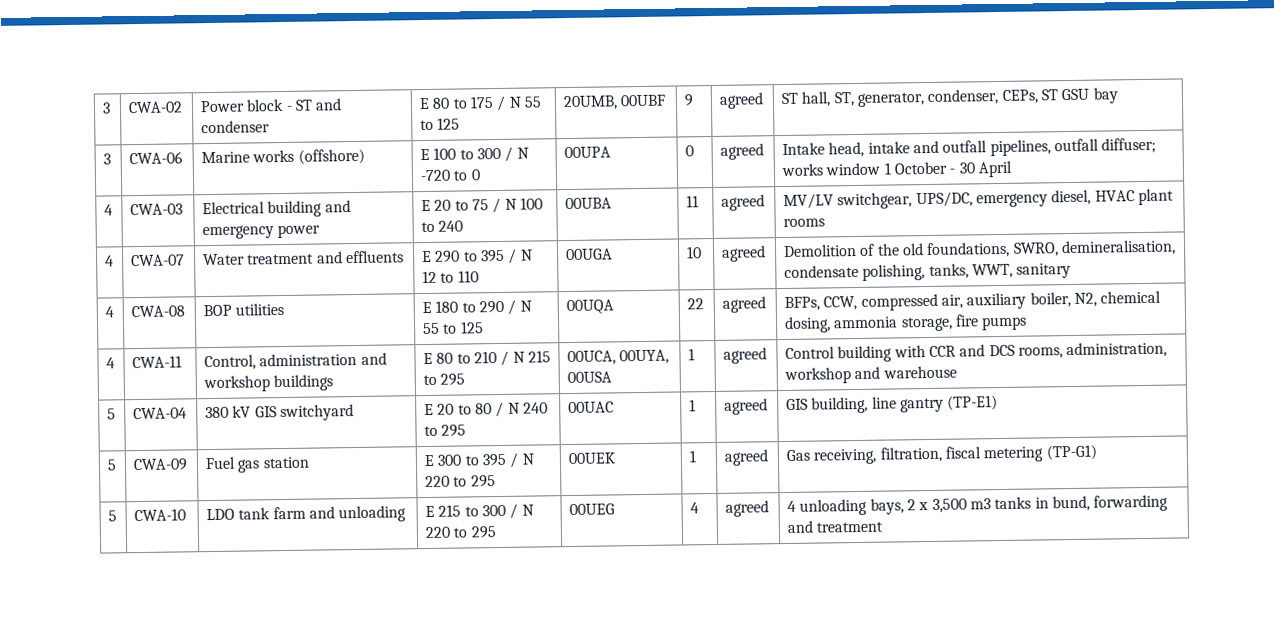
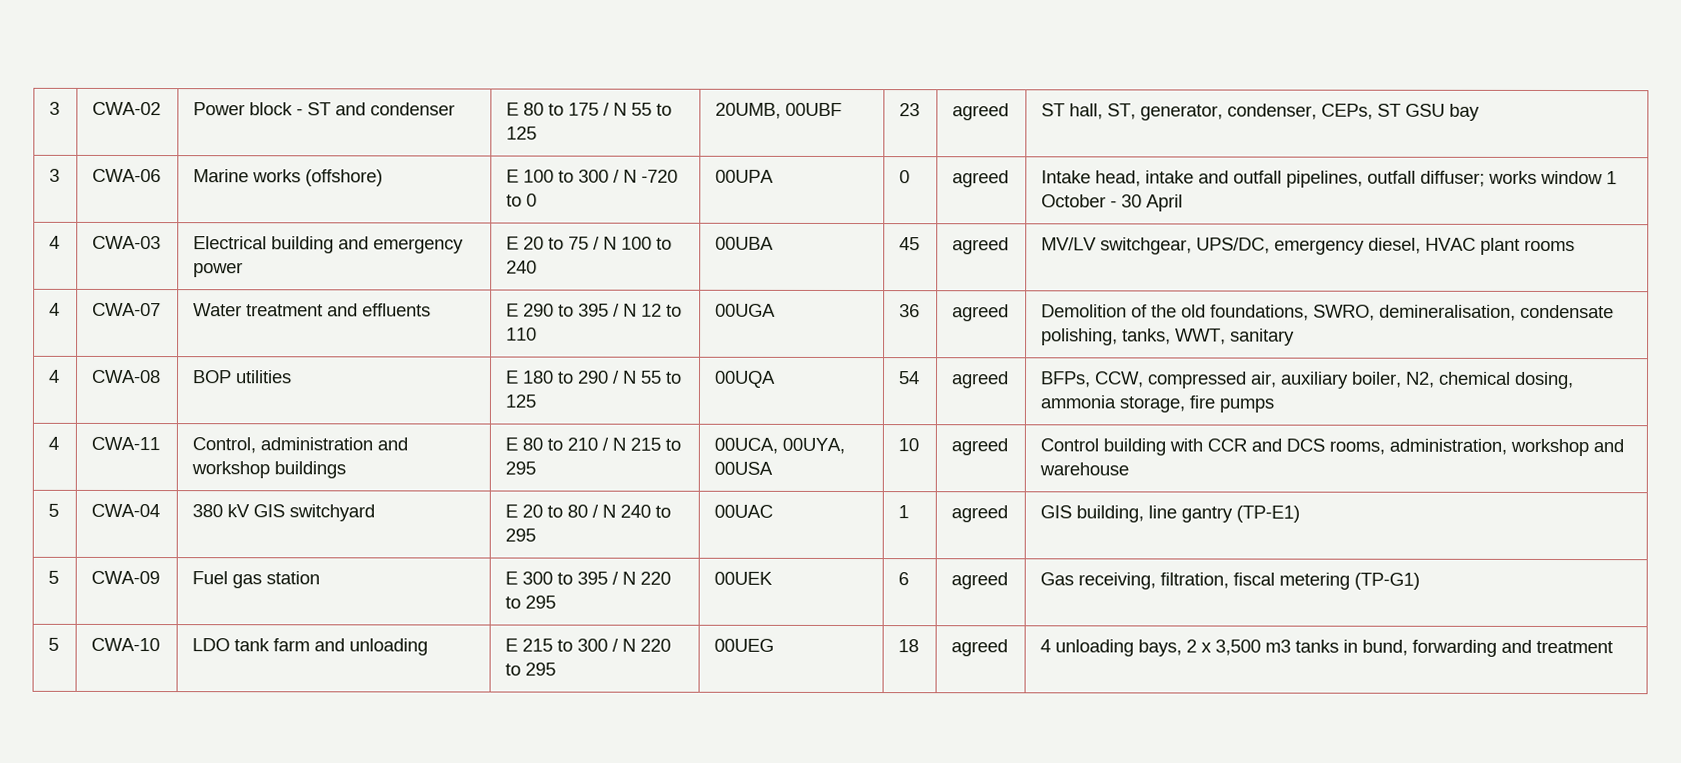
[683,94,694,107] 9 -> [899,103,921,117] 23
[685,195,699,208] 11 -> [899,237,921,251] 45
[685,246,702,259] 10 -> [899,304,921,318] 36
[686,298,704,310] 22 -> [898,371,921,385] 54
[687,348,695,361] 1 -> [898,438,920,452] 10
[688,450,696,463] 1 -> [898,572,910,586] 6
[689,502,699,514] 4 -> [898,639,920,653] 18

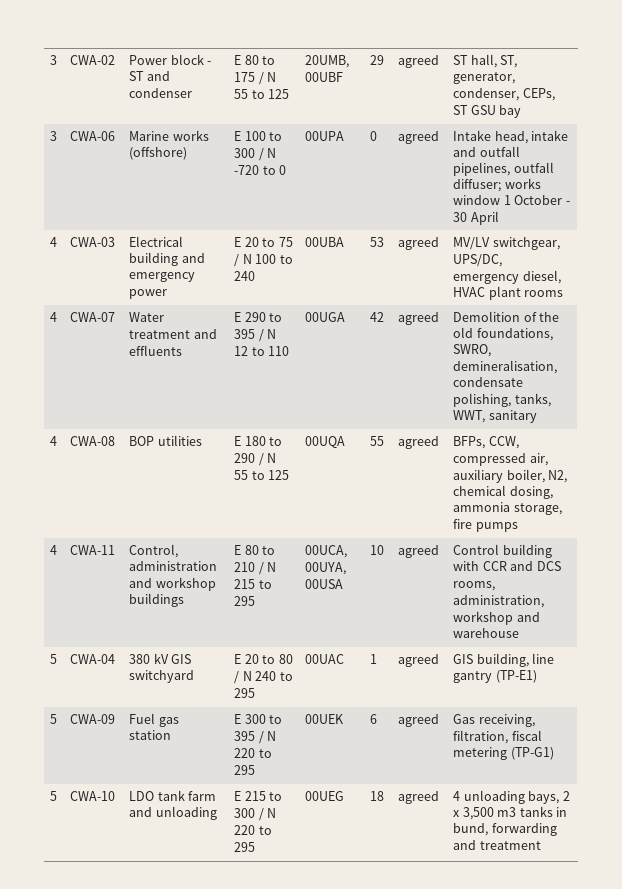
[899,103,921,117] 23 -> [370,55,385,65] 29
[899,237,921,251] 45 -> [370,237,385,247] 53
[899,304,921,318] 36 -> [370,312,385,322] 42
[898,371,921,385] 54 -> [370,436,385,446] 55

